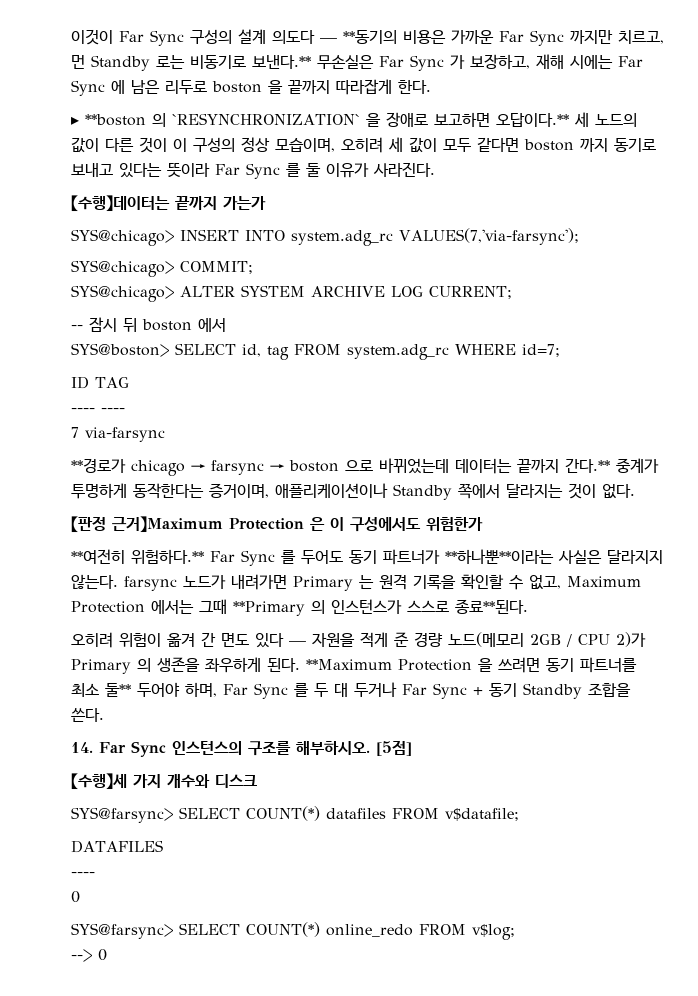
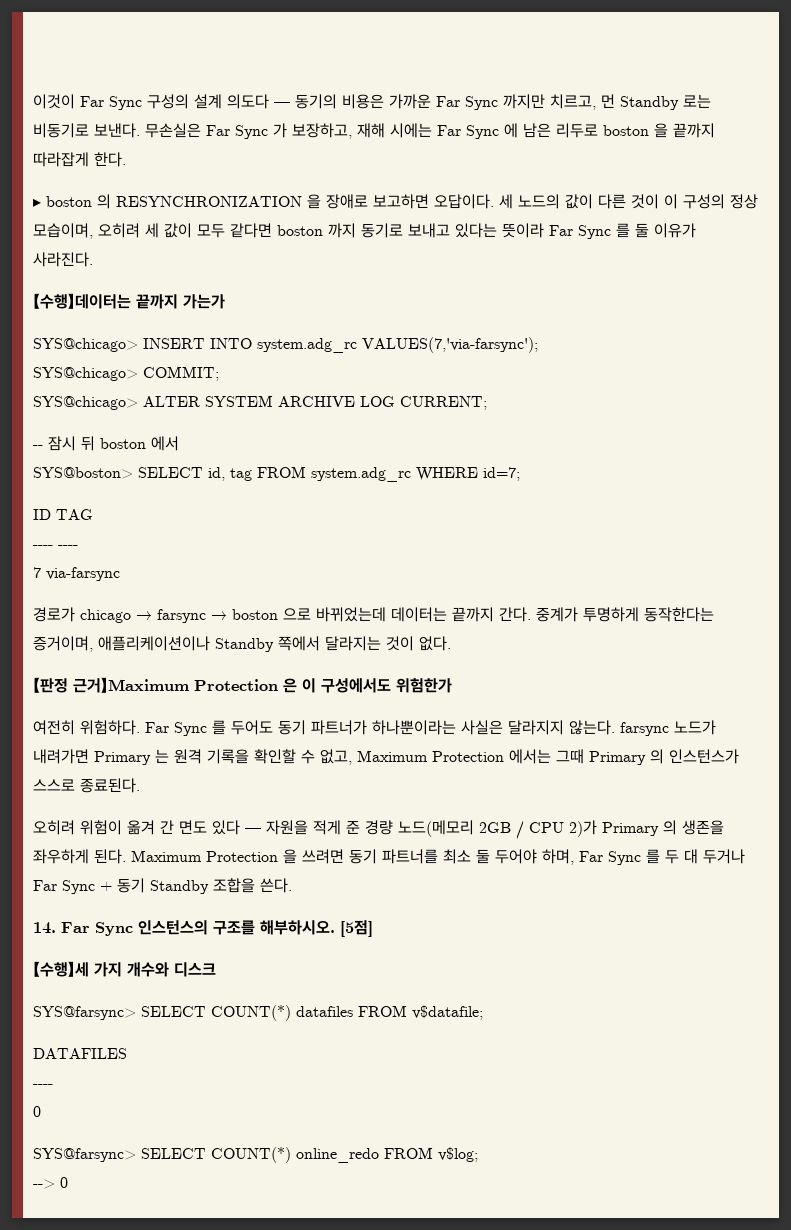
[343,30,397,44] **동기의 -> [295,94,337,109] 동기의
[252,55,311,69] 보낸다.** -> [94,123,140,138] 보낸다.
[85,113,360,127] **boston 의 `RESYNCHRONIZATION` -> [46,194,302,209] boston 의 RESYNCHRONIZATION
[495,113,569,127] 오답이다.** -> [434,194,494,209] 오답이다.
[71,458,126,473] **경로가 -> [33,607,75,622] 경로가
[565,458,610,473] 간다.** -> [499,607,531,622] 간다.
[71,549,204,564] **여전히 위험하다.** -> [33,720,140,735] 여전히 위험하다.
[445,549,554,564] **하나뿐**이라는 -> [372,720,456,735] 하나뿐이라는
[233,601,305,616] **Primary -> [589,751,646,765] Primary
[455,599,528,614] 종료**된다. -> [80,778,140,793] 종료된다.
[306,659,392,670] **Maximum -> [131,850,202,862] Maximum
[105,683,131,697] 둘** -> [476,849,490,864] 둘

